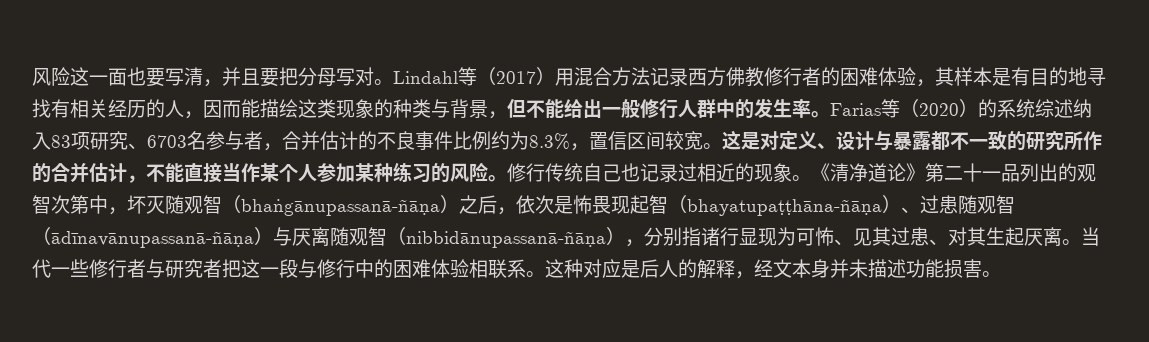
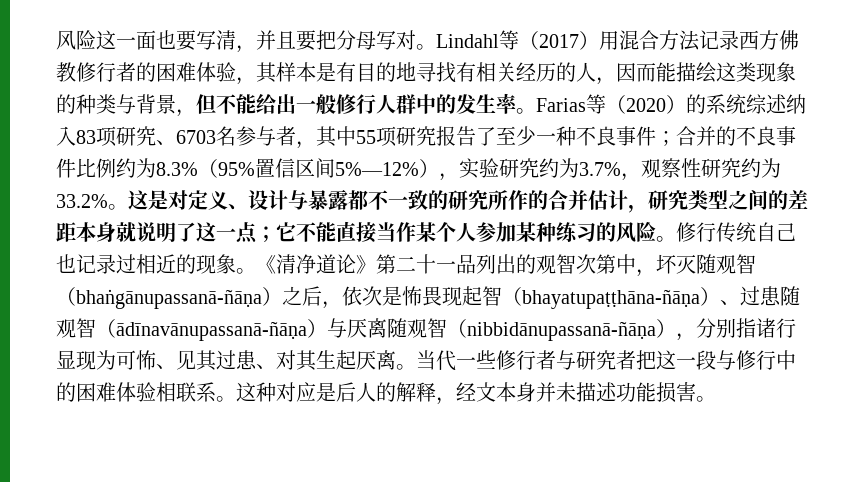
[282,131,358,150] 合并估计 -> [316,126,716,147] 其中55项研究报告了至少一种不良事件；合并
[570,143,589,151] ， -> [198,159,255,178] （95%
[665,131,703,150] 较宽 -> [335,158,781,181] [56,194,108,208] 5%—12%），实验研究约为3.7%，观察性研究约为33.2%
(146, 179) none -> [648,190,808,210] [56,222,296,244] 研究类型之间的差距本身就说明了这一点；它

